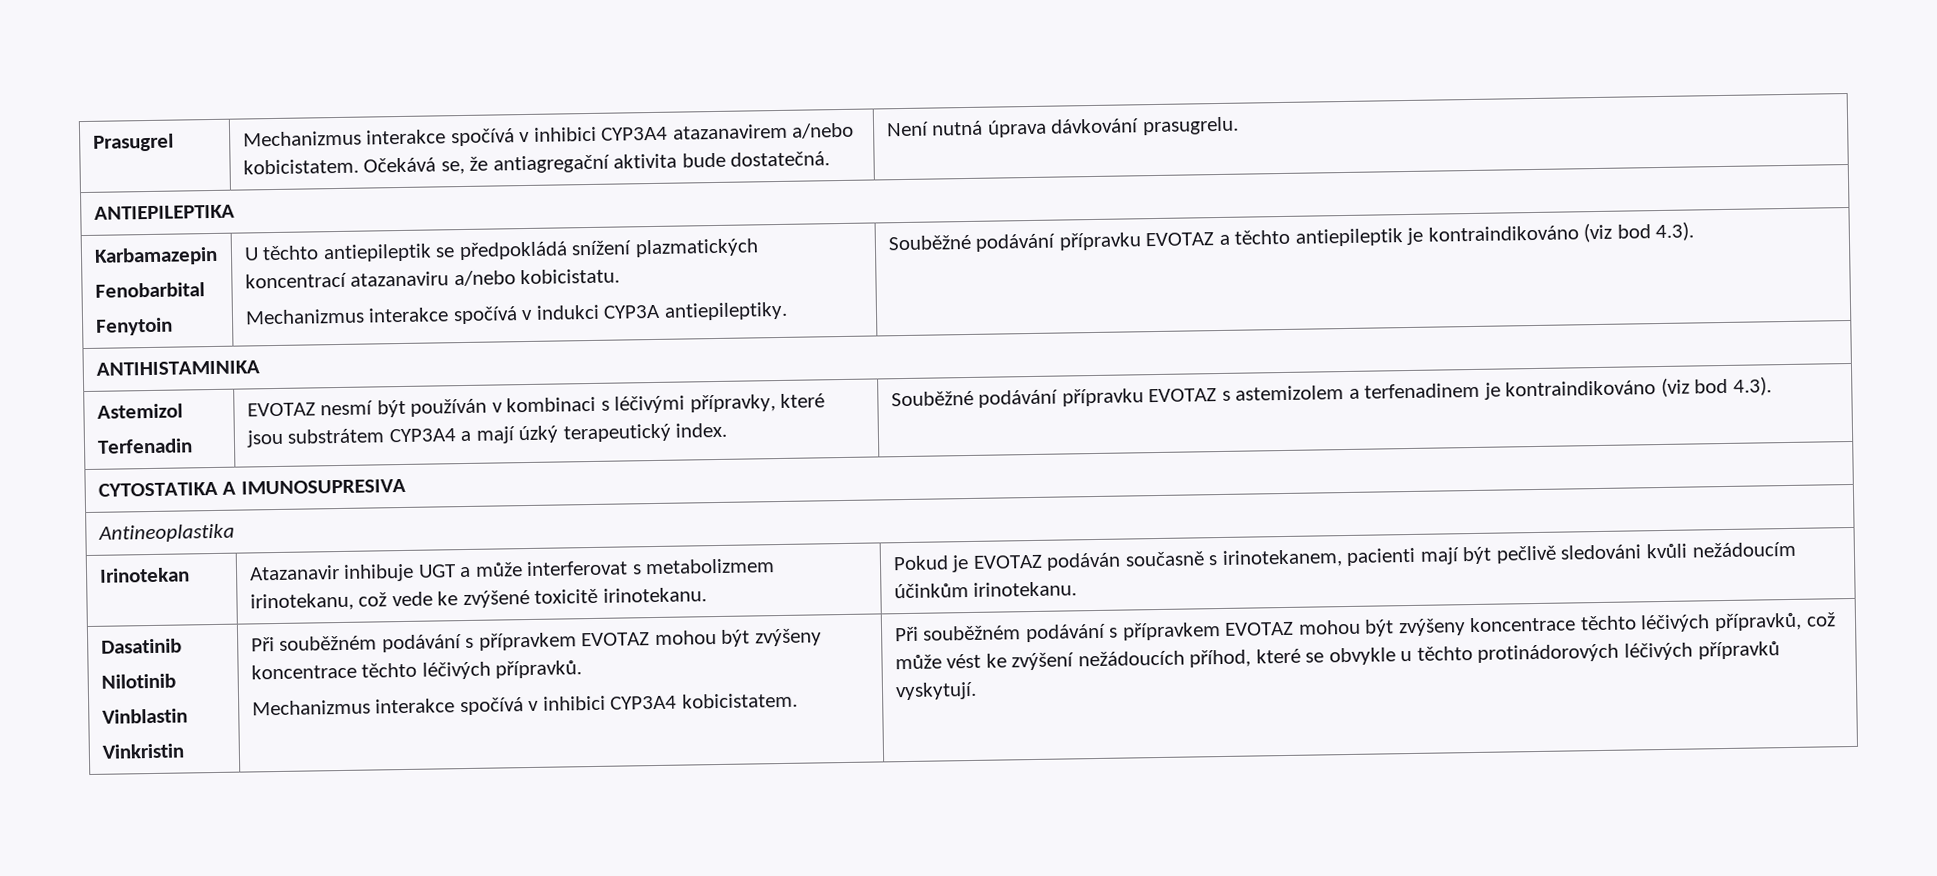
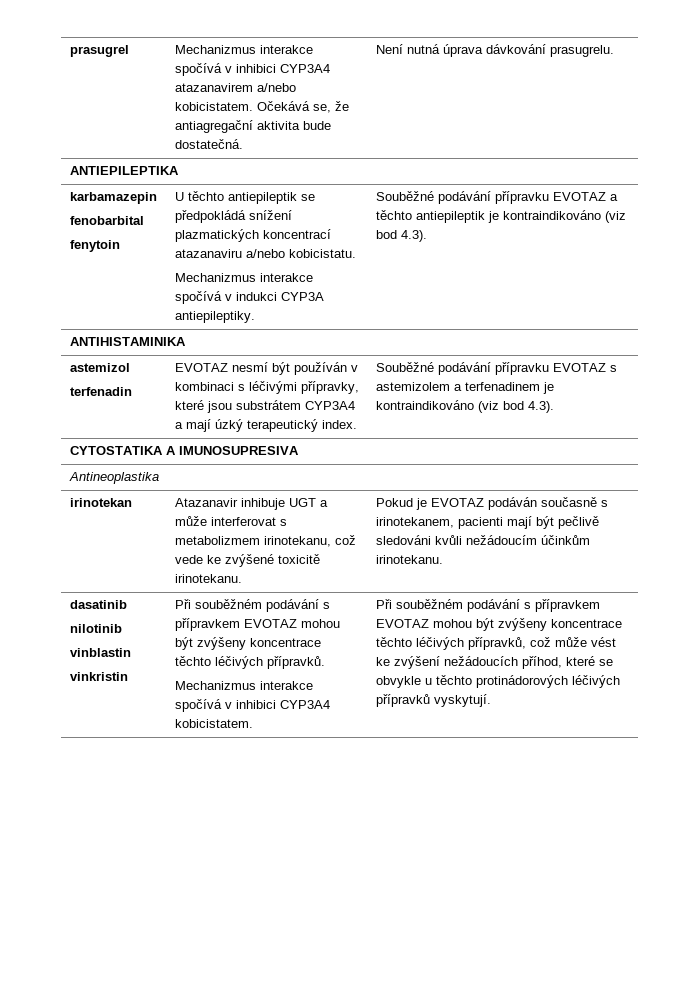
[92,133,174,152] Prasugrel -> [69,45,129,57] prasugrel
[93,246,218,266] [94,282,205,298] [94,317,173,336] Karbamazepin // Fenobarbital // Fenytoin -> [69,192,157,204] [69,216,144,225] [69,240,120,252] karbamazepin // fenobarbital // fenytoin
[96,403,183,419] [96,438,193,454] Astemizol // Terfenadin -> [69,363,130,372] [69,387,132,396] astemizol // terfenadin
[98,567,190,583] Irinotekan -> [69,498,132,507] irinotekan
[100,638,182,654] [100,673,176,689] [101,708,188,724] [101,743,184,759] Dasatinib // Nilotinib // Vinblastin // Vinkristin -> [69,600,127,609] [69,624,122,633] [69,648,131,657] [69,672,128,681] dasatinib // nilotinib // vinblastin // vinkristin

